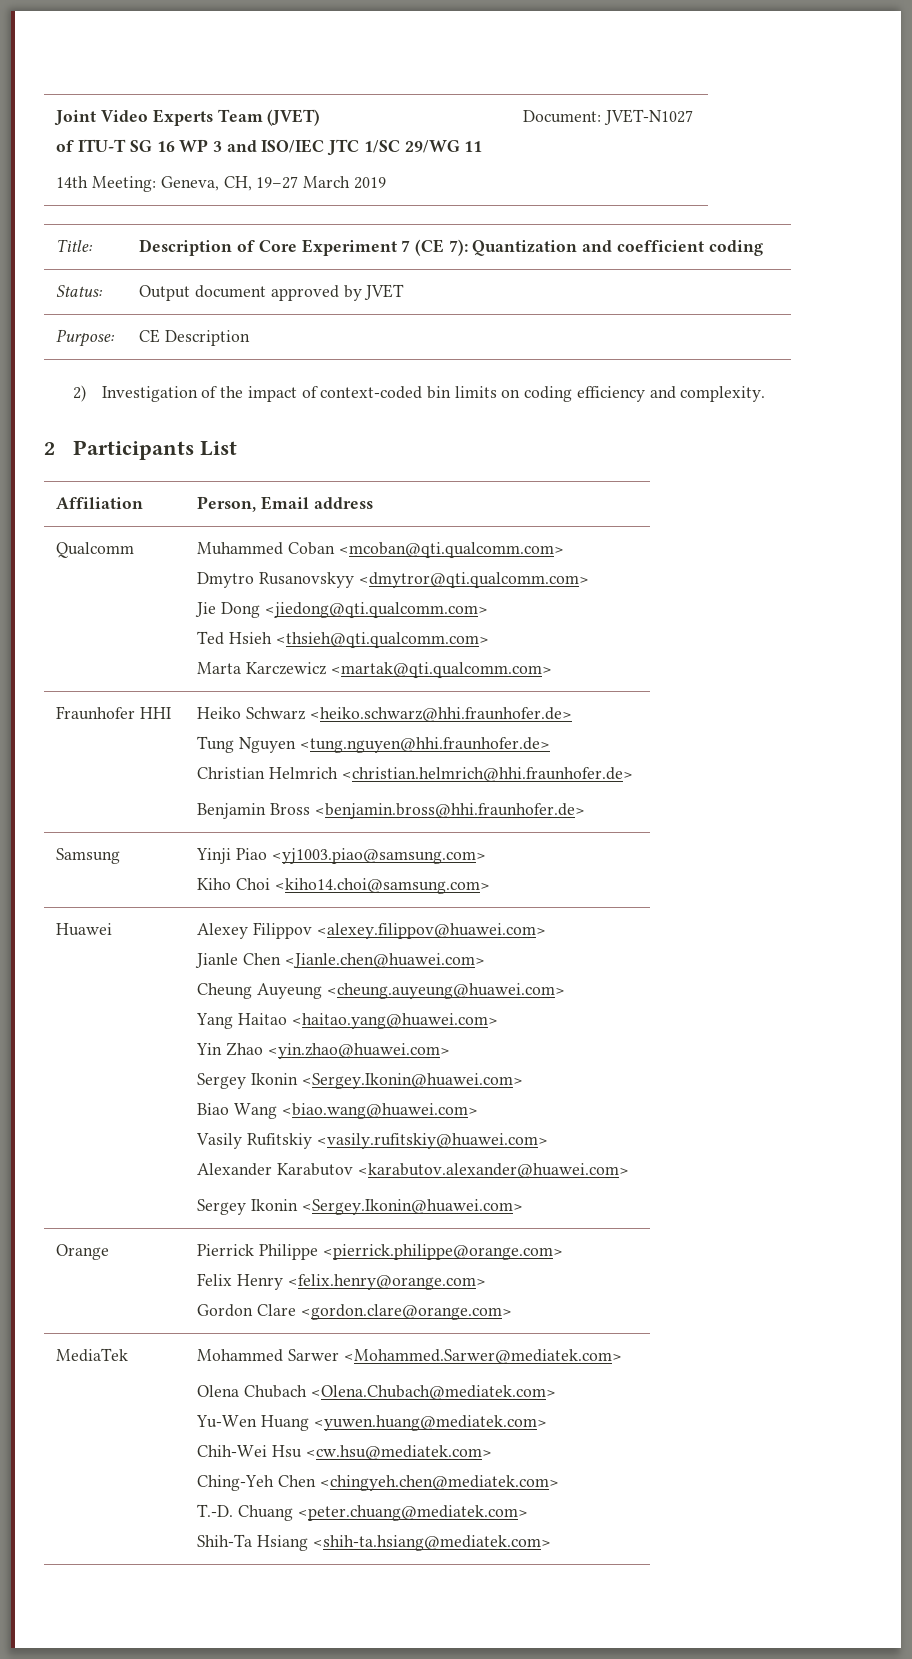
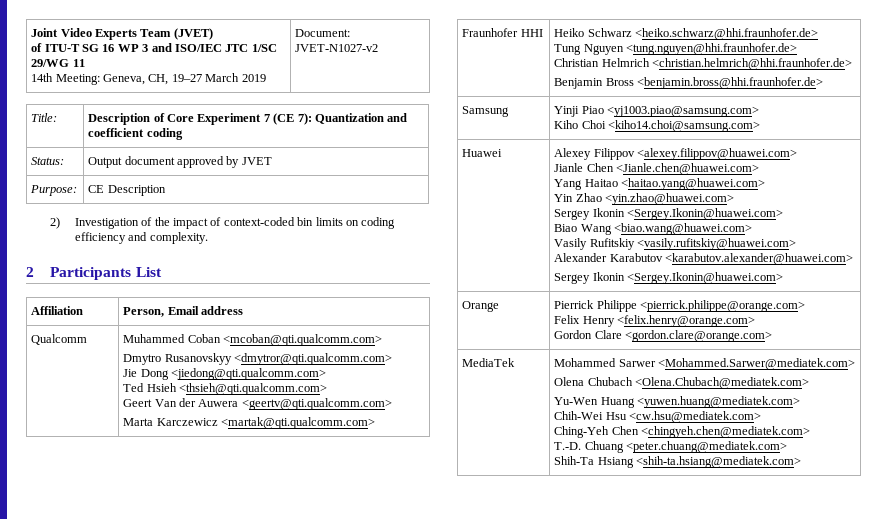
[604,109,694,125] JVET-N1027 -> [295,44,379,52] JVET-N1027-v2
(489, 640) none -> [123,398,392,410] // Geert Van der Auwera <geertv@qti.qualcomm.com>
[197,983,565,999] // Cheung Auyeung <cheung.auyeung@huawei.com> -> (760, 169) none

